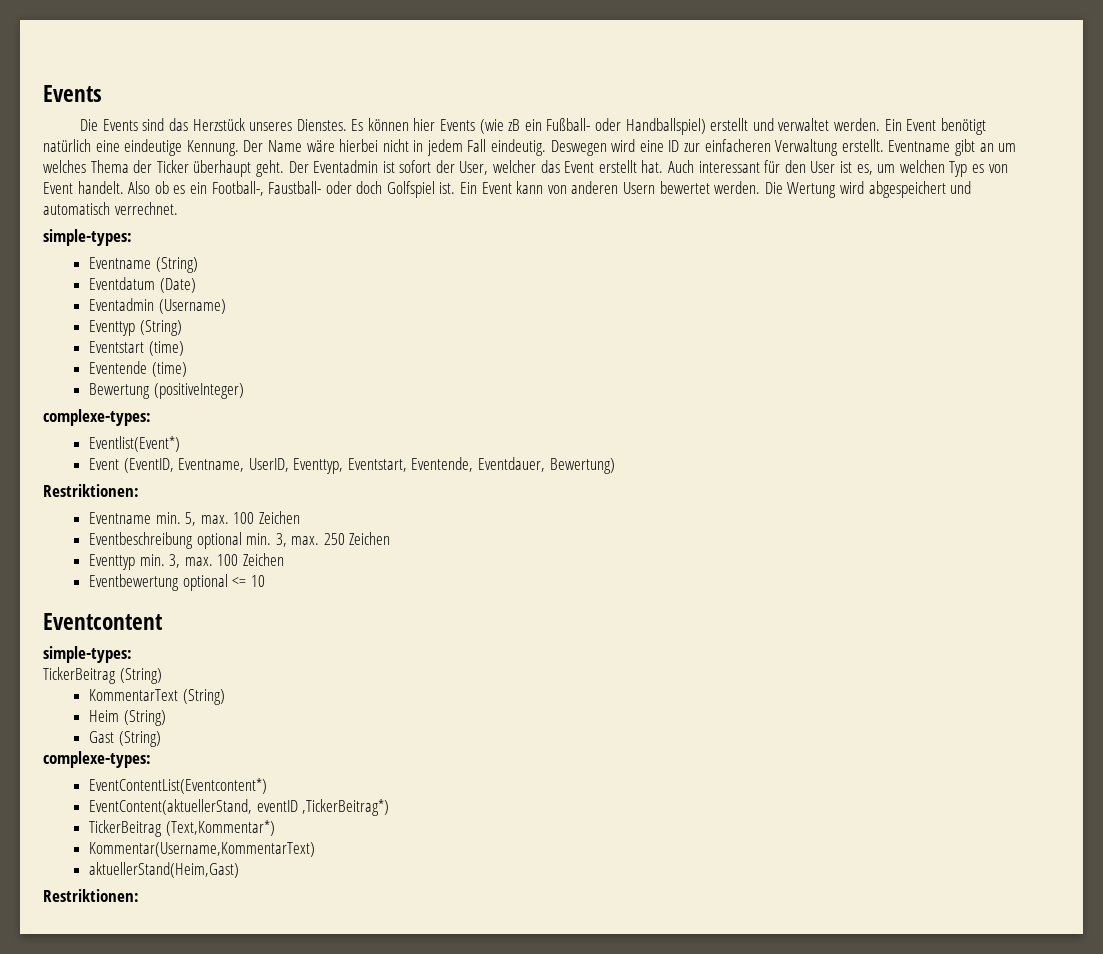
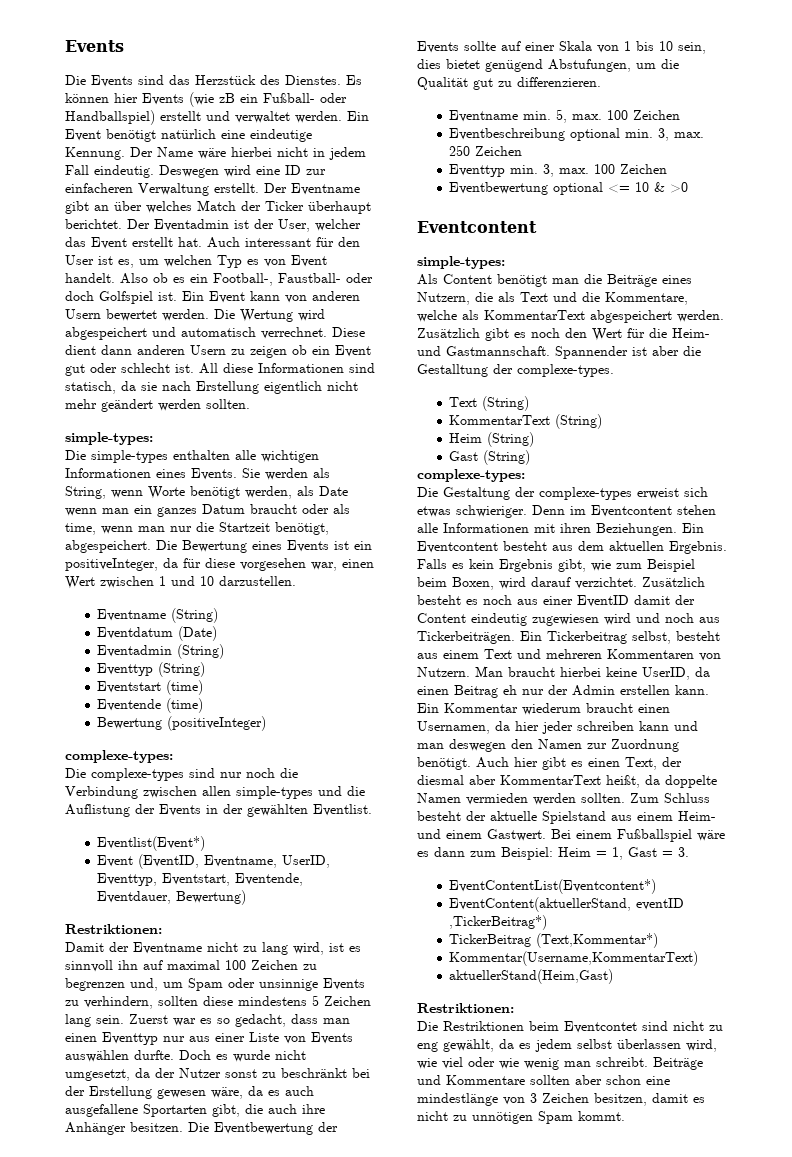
[249,122,293,131] unseres -> [260,75,280,85] des
(884, 145) none -> [264,183,287,193] Der
[998,143,1017,152] [43,160,129,173] um welches Thema -> [114,200,236,213] über welches Match
[255,160,284,177] geht. -> [65,219,122,229] berichtet.
[399,160,432,173] sofort -> (249, 224) none
[43,229,132,246] // simple-types: -> [332,327,365,337] [65,345,371,358] [65,363,375,376] [65,381,358,394] [65,399,250,412] [65,432,153,445] [65,450,319,463] [65,468,330,480] [65,486,348,499] [65,504,350,517] [65,522,329,535] [65,540,372,553] [65,558,374,571] [65,576,296,589] Diese dient dann anderen Usern zu zeigen ob ein Event gut oder schlecht ist. All diese Informationen sind statisch, da sie nach Erstellung eigentlich nicht mehr geändert werden sollten. // simple-types: // Die simple-types enthalten alle wichtigen Informationen eines Events. Sie werden als String, wenn Worte benötigt werden, als Date wenn man ein ganzes Datum braucht oder als time, wenn man nur die Startzeit benötigt, abgespeichert. Die Bewertung eines Events ist ein positiveInteger, da für diese vorgesehen war, einen Wert zwischen 1 und 10 darzustellen.
[158,299,226,314] (Username) -> [177,644,225,659] (String)
(151, 417) none -> [65,768,298,781] [65,786,365,799] [65,804,372,817] // Die complexe-types sind nur noch die Verbindung zwischen allen simple-types und die Auflistung der Events in der gewählten Eventlist.
(139, 490) none -> [65,942,361,955] [65,960,317,972] [65,978,365,991] [65,995,371,1009] [65,1014,350,1027] [65,1032,353,1045] [65,1050,306,1062] [65,1068,370,1081] [65,1086,314,1099] [65,1104,325,1117] [65,1122,338,1135] [417,41,706,54] [417,59,679,72] [417,77,601,90] // Damit der Eventname nicht zu lang wird, ist es sinnvoll ihn auf maximal 100 Zeichen zu begrenzen und, um Spam oder unsinnige Events zu verhindern, sollten diese mindestens 5 Zeichen lang sein. Zuerst war es so gedacht, dass man einen Eventtyp nur aus einer Liste von Events auswählen durfte. Doch es wurde nicht umgesetzt, da der Nutzer sonst zu beschränkt bei der Erstellung gewesen wäre, da es auch ausgefallene Sportarten gibt, die auch ihre Anhänger besitzen. Die Eventbewertung der Events sollte auf einer Skala von 1 bis 10 sein, dies bietet genügend Abstufungen, um die Qualität gut zu differenzieren.
(265, 581) none -> [654,182,689,193] & >0
[43,667,116,684] TickerBeitrag -> [417,274,692,287] [417,292,688,305] [417,310,724,323] [417,328,710,341] [417,346,701,359] [417,364,614,377] [449,397,478,407] Als Content benötigt man die Beiträge eines Nutzern, die als Text und die Kommentare, welche als KommentarText abgespeichert werden. Zusätzlich gibt es noch den Wert für die Heim- und Gastmannschaft. Spannender ist aber die Gestalltung der complexe-types. // Text
(151, 759) none -> [417,487,708,500] [417,505,716,518] [417,523,704,536] [417,541,727,554] [417,559,695,572] [417,577,705,590] [417,595,695,607] [417,613,720,626] [417,631,720,644] [417,649,721,661] [417,666,710,680] [417,685,709,698] [417,703,670,715] [417,721,698,734] [417,739,679,752] [417,757,682,770] [417,775,717,788] [417,793,710,805] [417,811,716,824] [417,829,725,842] [417,847,689,860] // Die Gestaltung der complexe-types erweist sich etwas schwieriger. Denn im Eventcontent stehen alle Informationen mit ihren Beziehungen. Ein Eventcontent besteht aus dem aktuellen Ergebnis. Falls es kein Ergebnis gibt, wie zum Beispiel beim Boxen, wird darauf verzichtet. Zusätzlich besteht es noch aus einer EventID damit der Content eindeutig zugewiesen wird und noch aus Tickerbeiträgen. Ein Tickerbeitrag selbst, besteht aus einem Text und mehreren Kommentaren von Nutzern. Man braucht hierbei keine UserID, da einen Beitrag eh nur der Admin erstellen kann. Ein Kommentar wiederum braucht einen Usernamen, da hier jeder schreiben kann und man deswegen den Namen zur Zuordnung benötigt. Auch hier gibt es einen Text, der diesmal aber KommentarText heißt, da doppelte Namen vermieden werden sollten. Zum Schluss besteht der aktuelle Spielstand aus einem Heim- und einem Gastwert. Bei einem Fußballspiel wäre es dann zum Beispiel: Heim = 1, Gast = 3.
(139, 895) none -> [417,1021,723,1033] [417,1039,717,1052] [417,1057,703,1070] [417,1075,670,1085] [417,1093,705,1106] [417,1111,625,1124] // Die Restriktionen beim Eventcontet sind nicht zu eng gewählt, da es jedem selbst überlassen wird, wie viel oder wie wenig man schreibt. Beiträge und Kommentare sollten aber schon eine mindestlänge von 3 Zeichen besitzen, damit es nicht zu unnötigen Spam kommt.

